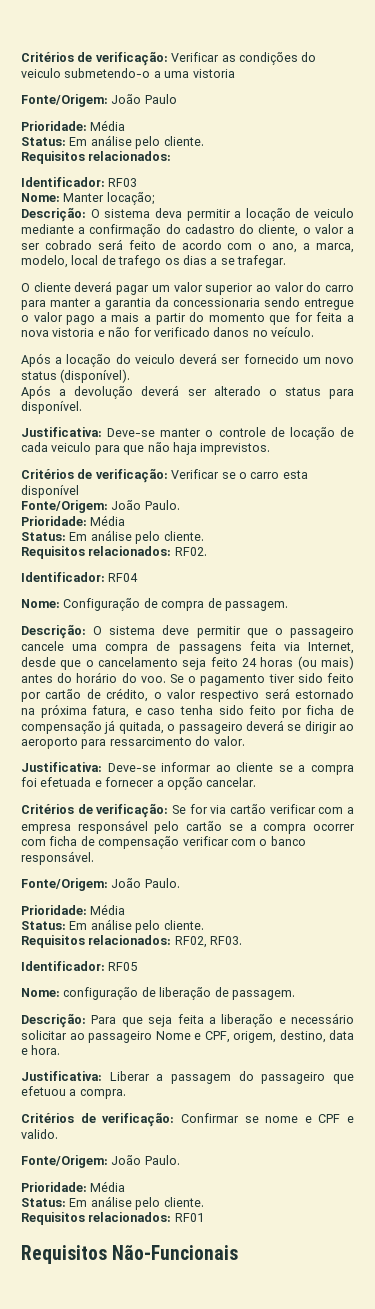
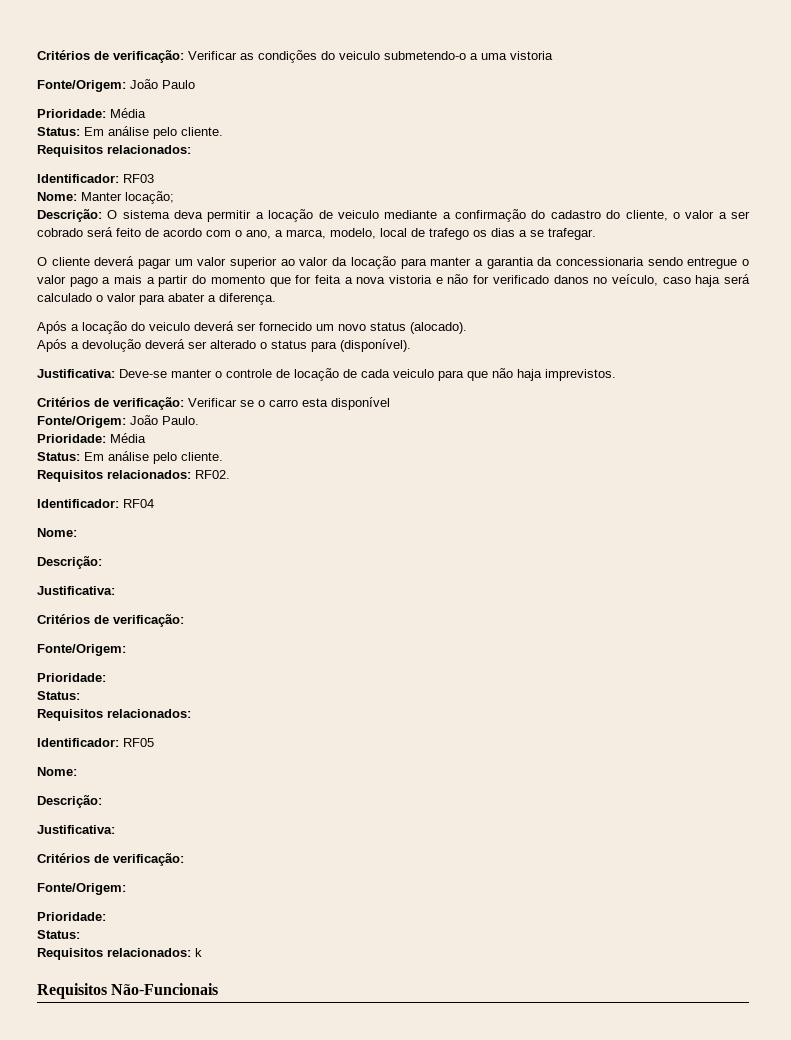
[306,282,354,292] do carro -> [332,256,396,269] da locação
[271,327,314,337] veículo. -> [611,274,750,287] [37,293,276,305] veículo, caso haja será calculado o valor para abater a diferença.
[60,369,131,383] (disponível). -> [410,322,467,334] (alocado).
[21,401,82,414] disponível. -> [340,339,411,352] (disponível).
[63,598,288,611] [21,624,354,639] [21,641,354,654] [21,656,354,670] [21,672,354,686] [21,688,354,702] [21,704,354,718] [21,720,354,734] [21,736,245,749] [21,762,354,775] [21,777,257,790] [21,803,354,818] [21,820,356,834] [21,836,306,849] [21,851,94,865] [21,878,180,891] [21,904,126,915] [21,919,204,933] [21,935,243,948] Configuração de compra de passagem. // Descrição: O sistema deve permitir que o passageiro cancele uma compra de passagens feita via Internet, desde que o cancelamento seja feito 24 horas (ou mais) antes do horário do voo. Se o pagamento tiver sido feito por cartão de crédito, o valor respectivo será estornado na próxima fatura, e caso tenha sido feito por ficha de compensação já quitada, o passageiro deverá se dirigir ao aeroporto para ressarcimento do valor. // Justificativa: Deve-se informar ao cliente se a compra foi efetuada e fornecer a opção cancelar. // Critérios de verificação: Se for via cartão verificar com a empresa responsável pelo cartão se a compra ocorrer com ficha de compensação verificar com o banco responsável. // Fonte/Origem: João Paulo. // Prioridade: Média // Status: Em análise pelo cliente. // Requisitos relacionados: RF02, RF03. -> [37,556,102,569] [37,586,115,595] [37,614,184,627] [37,644,126,656] [37,673,106,682] [37,691,80,700] [37,709,191,721] // Descrição: // Justificativa: // Critérios de verificação: // Fonte/Origem: // Prioridade: // Status: // Requisitos relacionados:
[63,987,295,1000] [21,1013,354,1028] [21,1030,354,1043] [21,1045,61,1055] [21,1071,354,1084] [21,1086,126,1099] [21,1112,354,1127] [21,1129,58,1139] [21,1155,180,1168] [21,1181,126,1192] [21,1196,204,1210] [21,1212,204,1225] configuração de liberação de passagem. // Descrição: Para que seja feita a liberação e necessário solicitar ao passageiro Nome e CPF, origem, destino, data e hora. // Justificativa: Liberar a passagem do passageiro que efetuou a compra. // Critérios de verificação: Confirmar se nome e CPF e valido. // Fonte/Origem: João Paulo. // Prioridade: Média // Status: Em análise pelo cliente. // Requisitos relacionados: RF01 -> [37,795,102,808] [37,825,115,834] [37,853,184,866] [37,883,126,895] [37,912,106,921] [37,930,80,939] [37,948,202,960] // Descrição: // Justificativa: // Critérios de verificação: // Fonte/Origem: // Prioridade: // Status: // Requisitos relacionados: k

